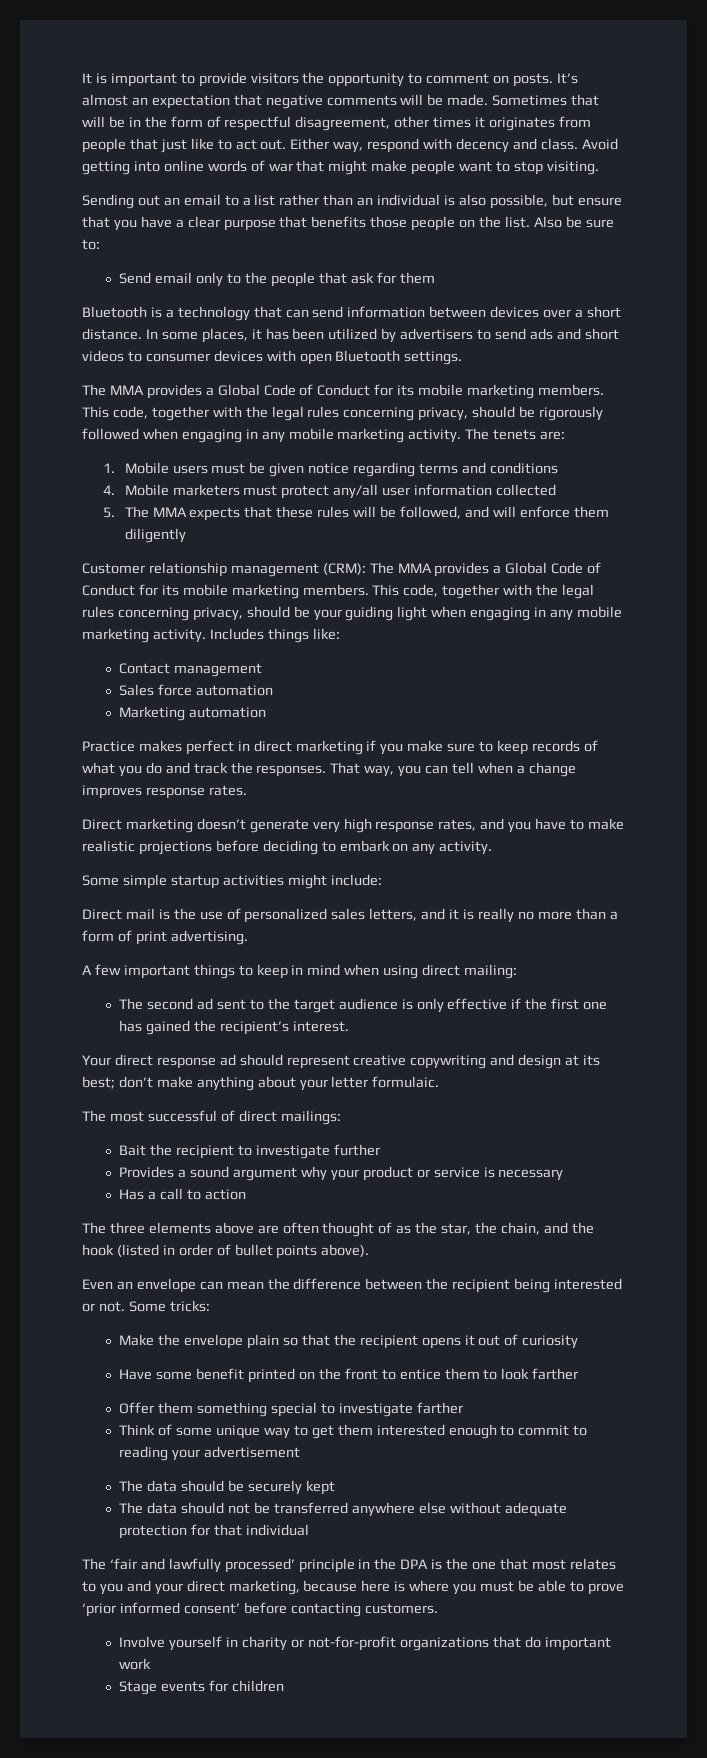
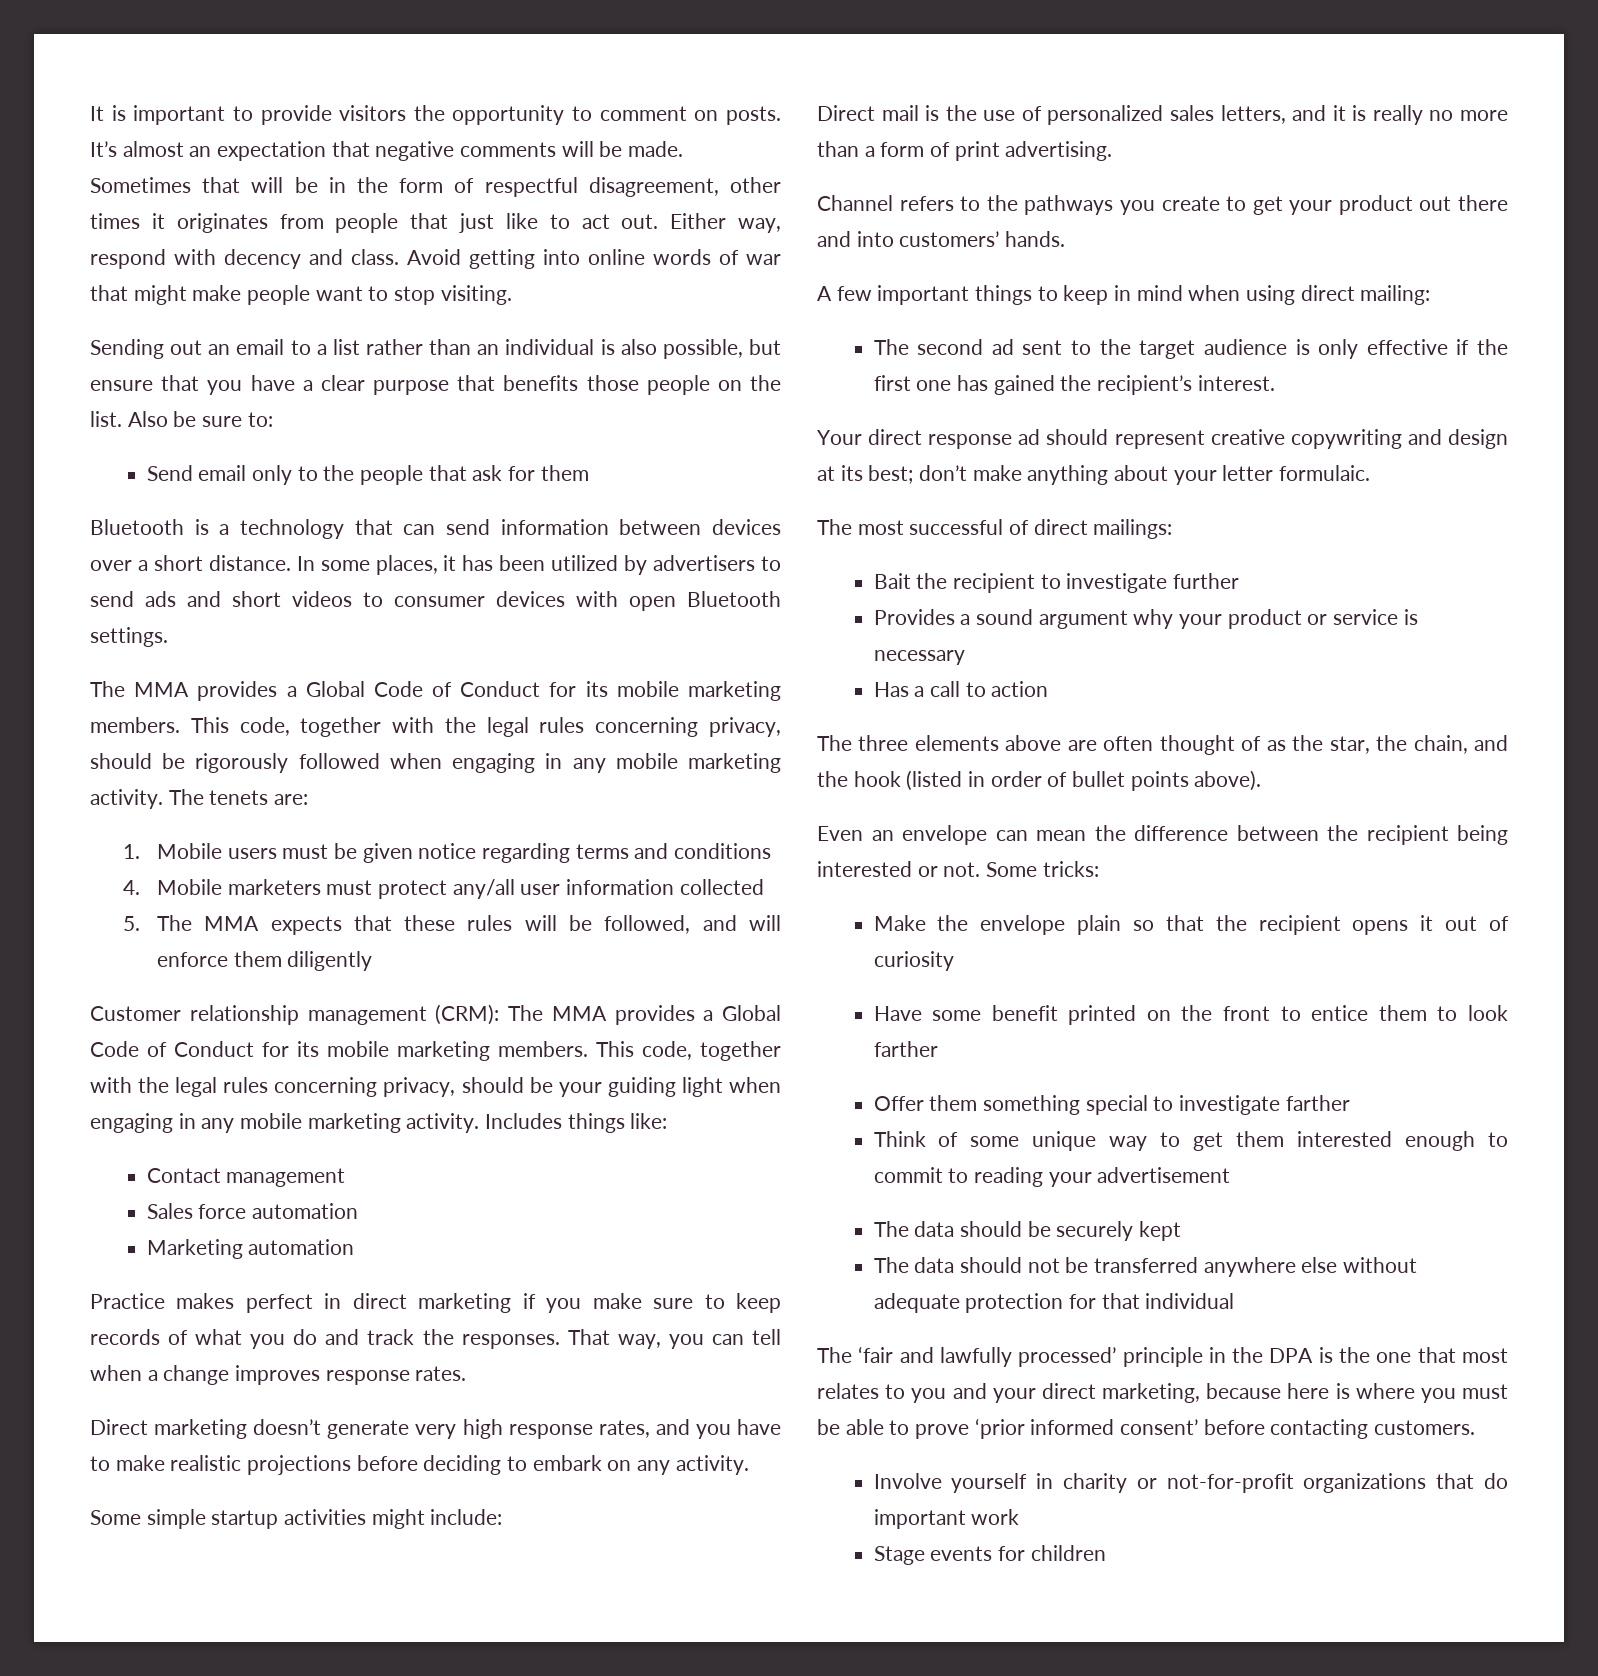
(248, 937) none -> [817,195,1508,215] [817,231,1066,247] // Channel refers to the pathways you create to get your product out there and into customers’ hands.

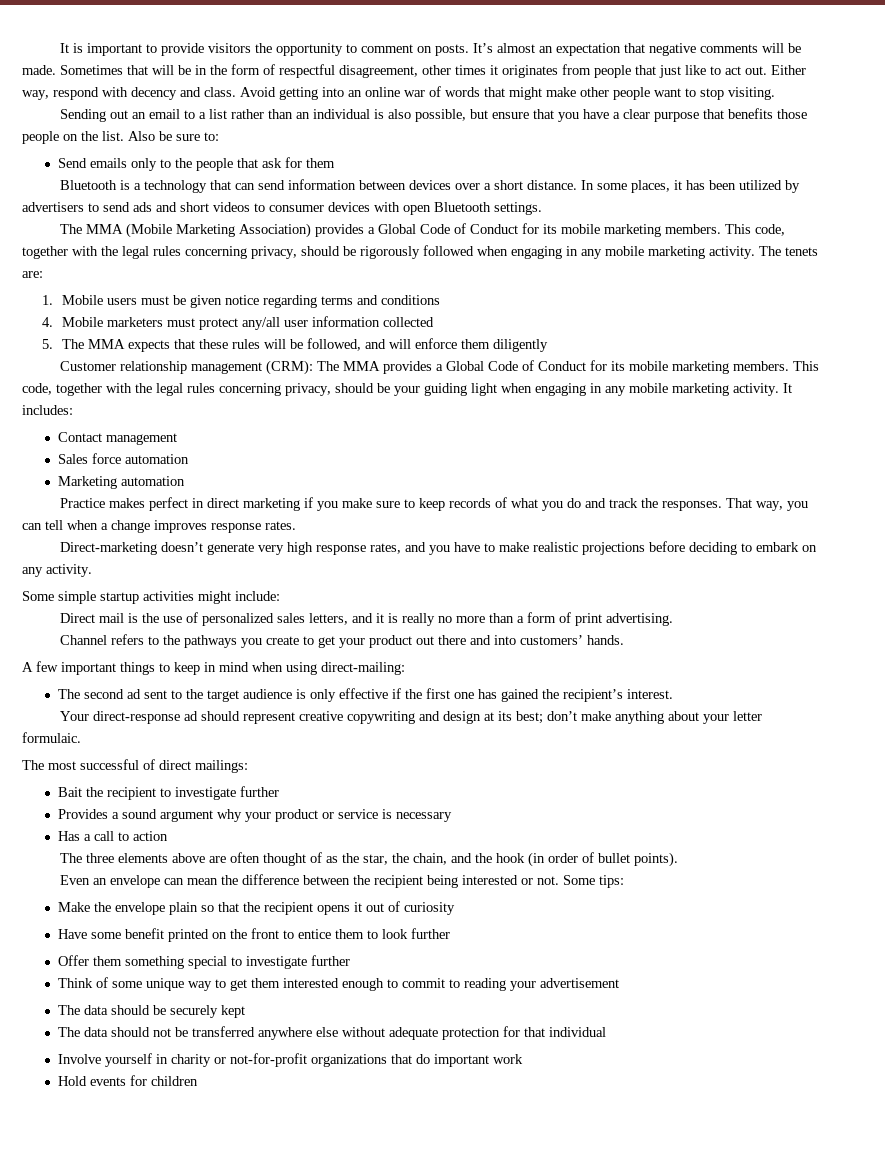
[588,249,781,265] online words of war -> [348,86,480,97] an online war of words
(242, 293) none -> [580,87,609,97] other
[198,465,247,481] email -> [90,158,128,168] emails
(190, 689) none -> [125,223,311,238] (Mobile Marketing Association)
[485,1113,668,1133] Includes things like: -> [783,383,792,393] [22,405,73,415] It includes:
[90,1419,248,1439] Direct marketing -> [59,542,157,555] Direct-marketing
[1300,285,1431,305] direct mailing: -> [321,662,405,675] direct-mailing:
[868,429,1013,449] direct response -> [92,711,180,724] direct-response
[906,770,986,791] (listed in -> [527,852,545,867] (in
[1130,770,1262,791] points above). -> [633,852,678,867] points).
[1042,861,1099,877] tricks: -> [598,875,624,888] tips:
[873,1041,938,1057] farther -> [411,928,451,939] further
[1285,1095,1350,1111] farther -> [311,955,351,966] further
[817,1346,1508,1367] [817,1383,1508,1403] [817,1418,1476,1439] // The ‘fair and lawfully processed’ principle in the DPA is the one that most relates to you and your direct marketing, because here is where you must be able to prove ‘prior informed consent’ before contacting customers. -> (607, 1032) none
[873,1546,925,1565] Stage -> [58,1076,88,1086] Hold

